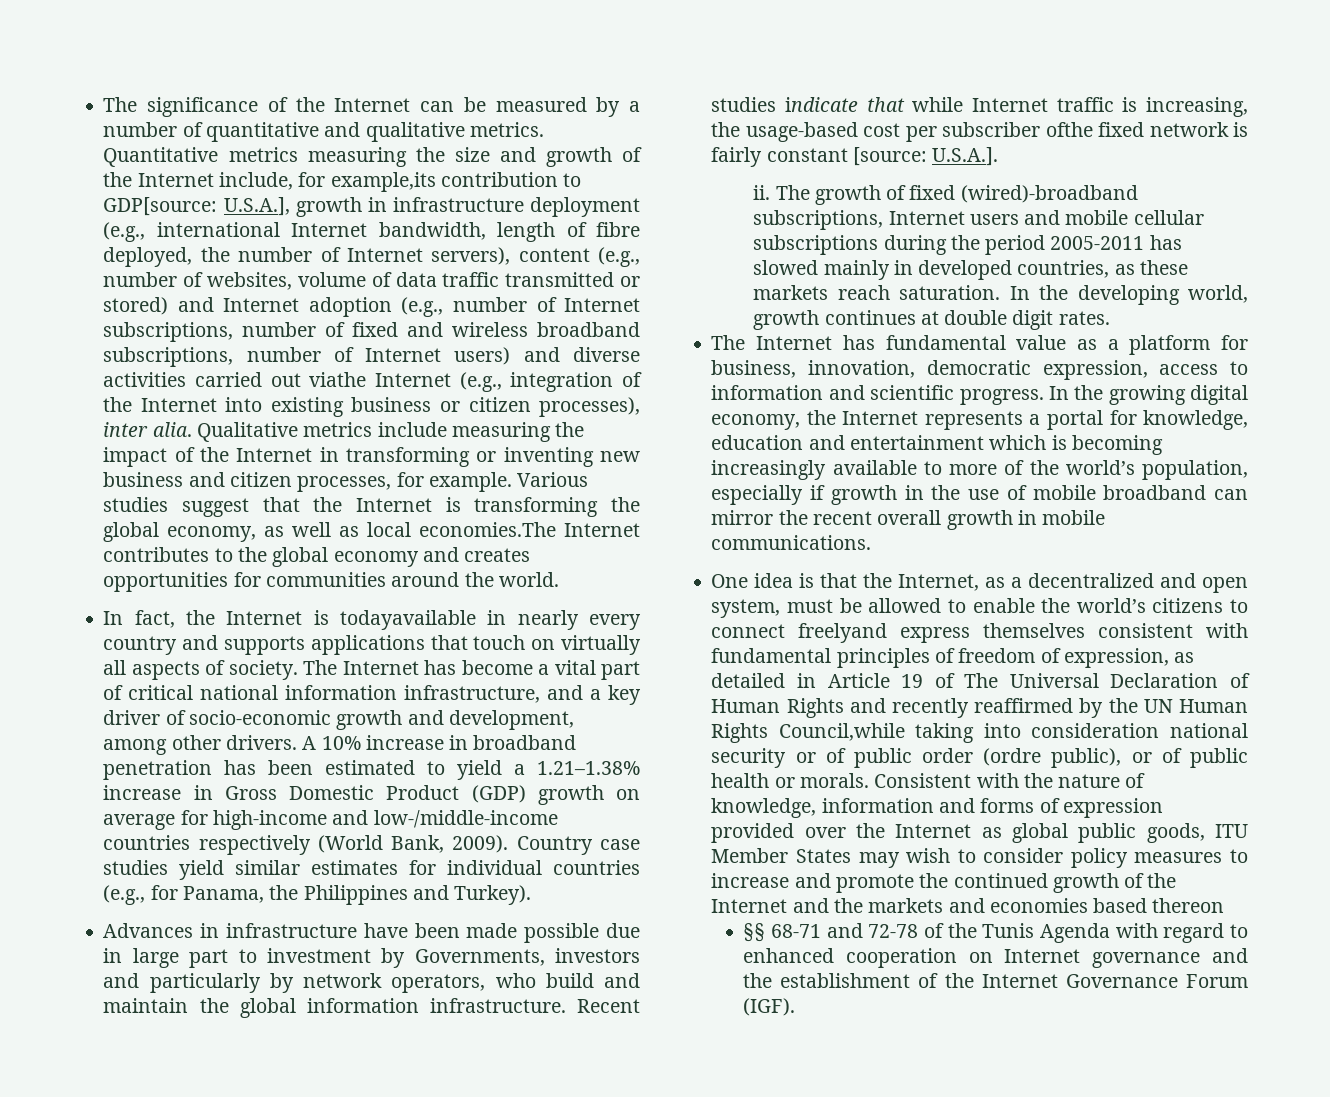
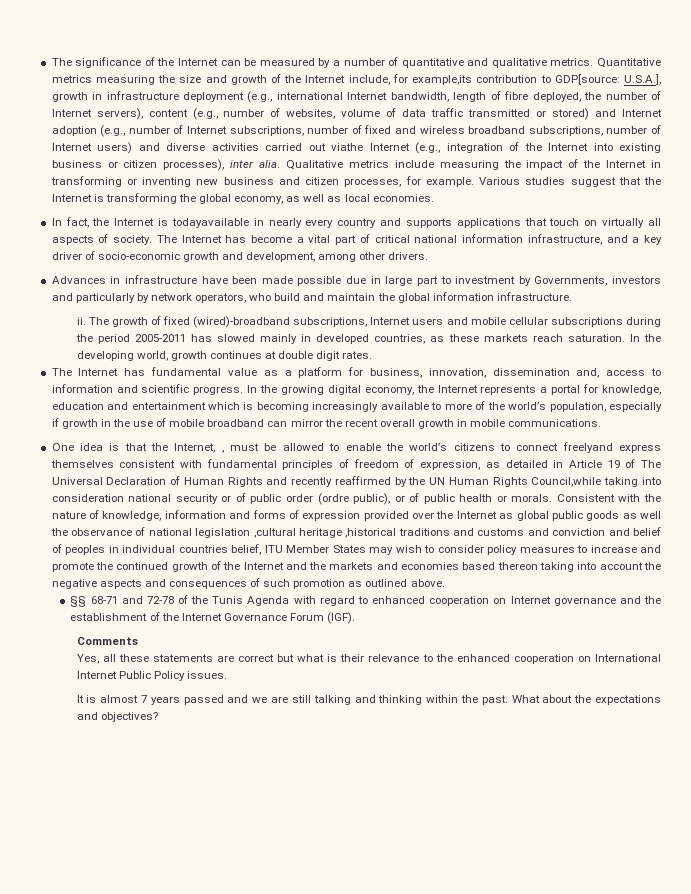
[419,522,640,537] [103,547,531,567] [103,572,559,592] economies.The Internet contributes to the global economy and creates opportunities for communities around the world. -> [372,194,434,202] economies.
[302,735,577,750] [103,760,640,780] [103,785,640,805] [103,810,558,830] [103,835,640,855] [103,860,640,880] [103,885,532,905] A 10% increase in broadband penetration has been estimated to yield a 1.21–1.38% increase in Gross Domestic Product (GDP) growth on average for high-income and low-/middle-income countries respectively (World Bank, 2009). Country case studies yield similar estimates for individual countries (e.g., for Panama, the Philippines and Turkey). -> (429, 256) none
[577,999,640,1013] [711,97,1248,117] [711,122,1248,142] [711,147,999,167] Recent studies indicate that while Internet traffic is increasing, the usage-based cost per subscriber ofthe fixed network is fairly constant [source: U.S.A.]. -> (572, 296) none
[926,360,1148,380] democratic expression, -> [492,368,600,378] dissemination and,
[985,573,1248,593] [711,599,781,618] as a decentralized and open system, -> [221,450,224,453] ,
[1146,823,1205,843] goods, -> [586,511,661,521] [50,527,662,538] [51,544,262,555] goods as well the observance of national legislation ,cultural heritage ,historical traditions and customs and conviction and belief of peoples in individual countries belief,
(1225, 905) none -> [540,562,661,572] [51,578,445,589] taking into account the negative aspects and consequences of such promotion as outlined above.
(796, 1007) none -> [76,637,138,645] [76,654,661,664] [76,671,227,681] [76,695,661,705] [76,712,158,722] // Comments // Yes, all these statements are correct but what is their relevance to the enhanced cooperation on International Internet Public Policy issues. // It is almost 7 years passed and we are still talking and thinking within the past. What about the expectations and objectives?

